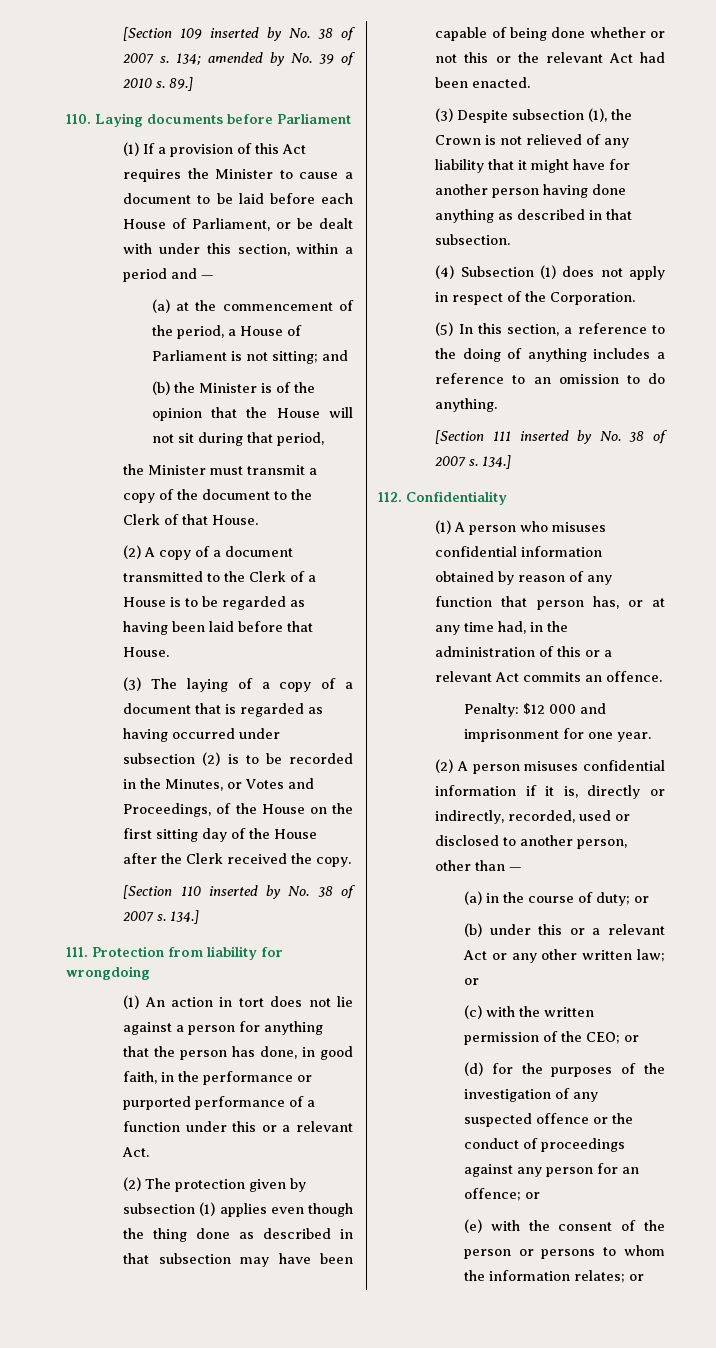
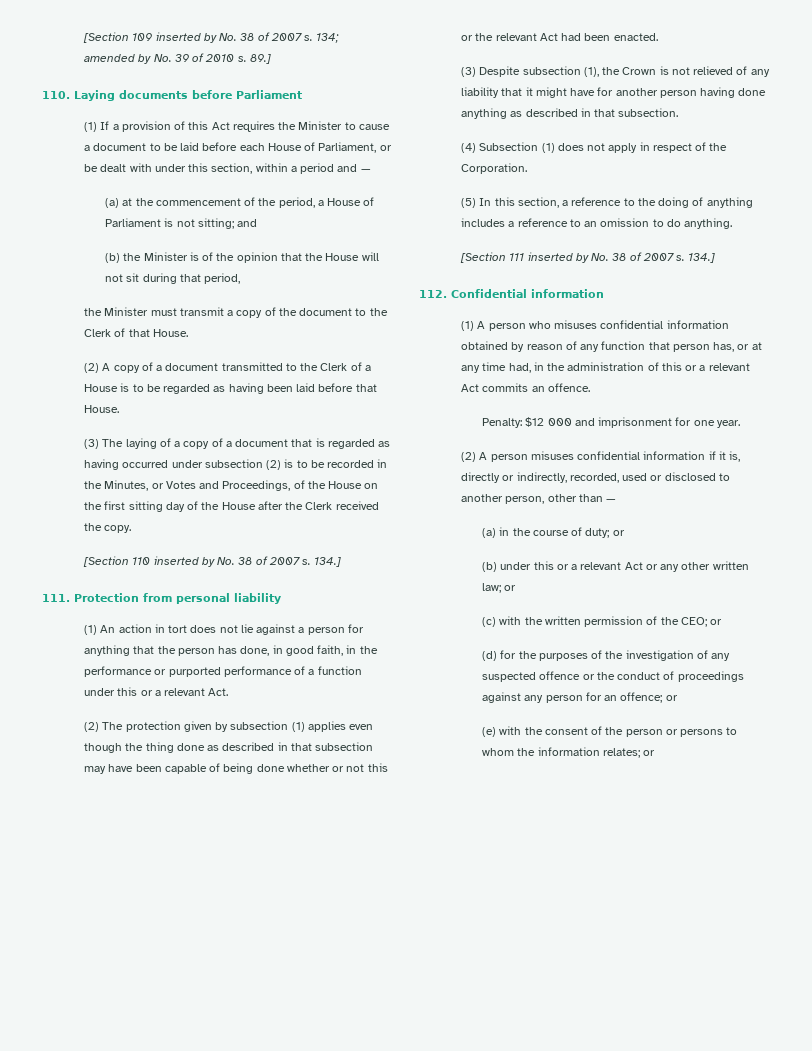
[207,946,283,960] [66,966,150,980] liability for wrongdoing -> [176,593,281,604] personal liability
[406,491,507,505] Confidentiality -> [451,289,604,298] Confidential information

